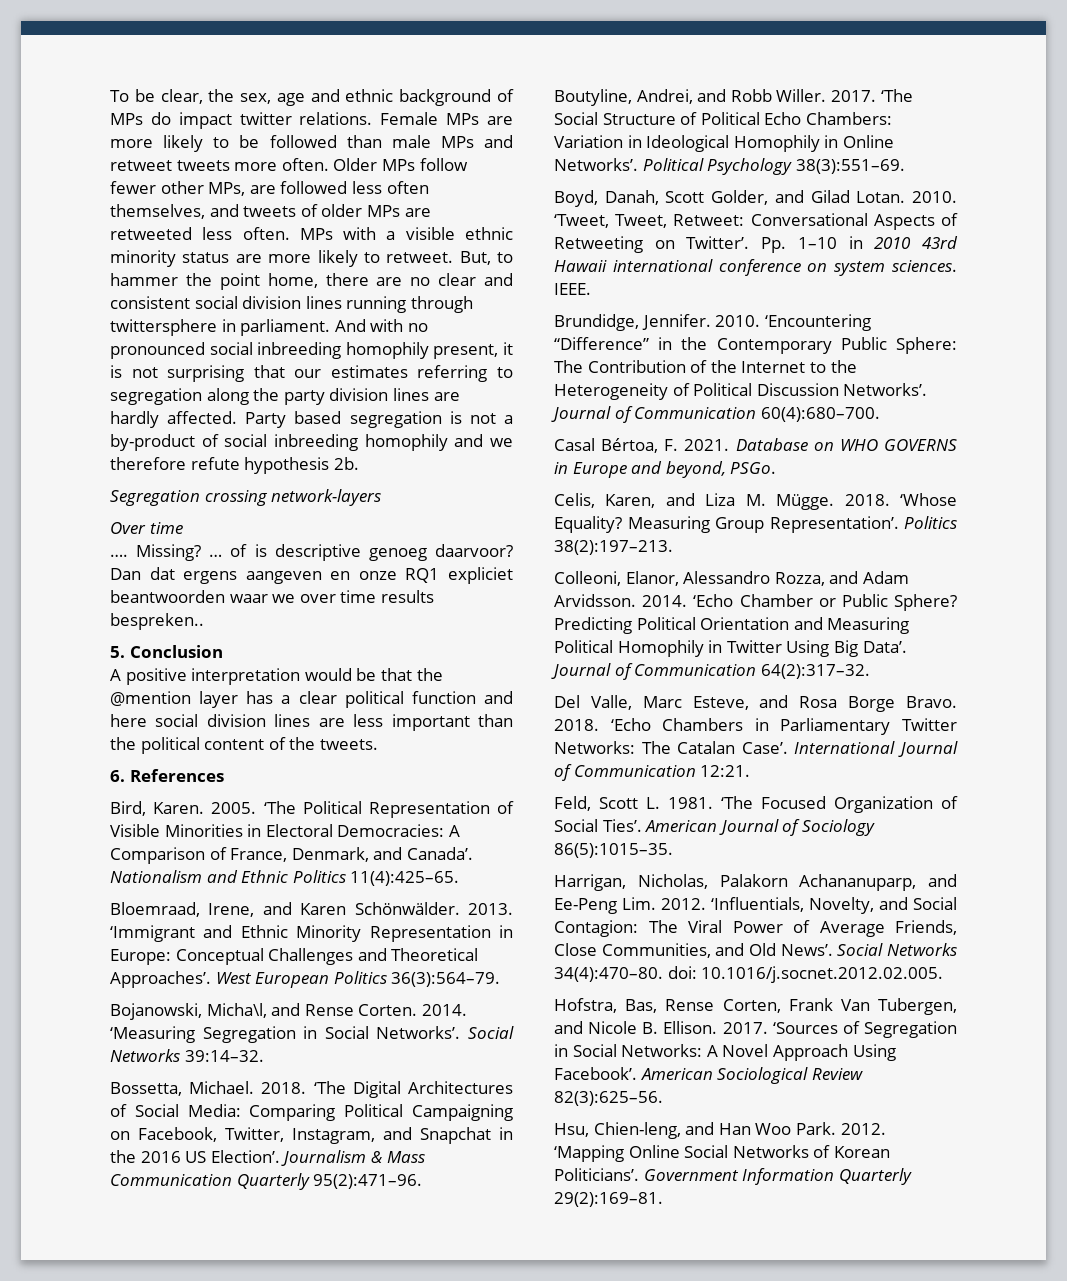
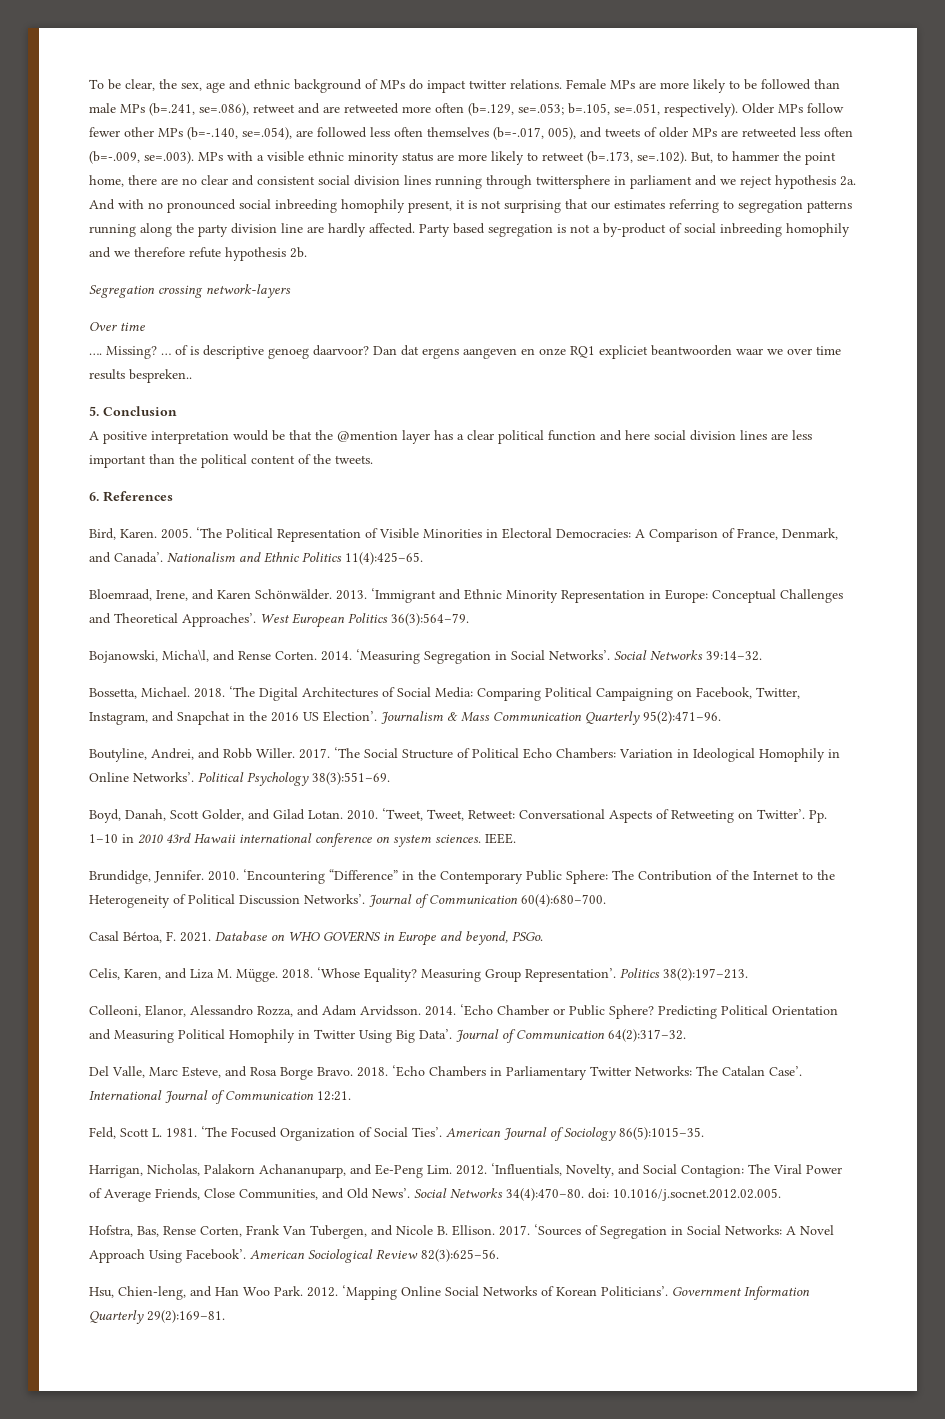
[484,135,513,148] [110,158,329,171] and retweet tweets more often. -> [149,103,738,117] (b=.241, se=.086), retweet and are retweeted more often (b=.129, se=.053; b=.105, se=.051, respectively).
[208,182,246,196] MPs, -> [158,127,292,140] MPs (b=-.140, se=.054),
[110,204,205,219] themselves, -> [427,127,576,140] themselves (b=-.017, 005),
[242,227,290,240] often. -> [824,127,853,137] [89,151,194,164] often (b=-.009, se=.003).
[386,252,454,263] retweet. -> [542,151,687,164] retweet (b=.173, se=.102).
[240,319,331,336] parliament. -> [630,175,856,189] parliament and we reject hypothesis 2a.
(202, 396) none -> [807,200,852,213] [89,224,136,237] patterns running
[392,388,429,401] lines -> [281,223,303,233] line

